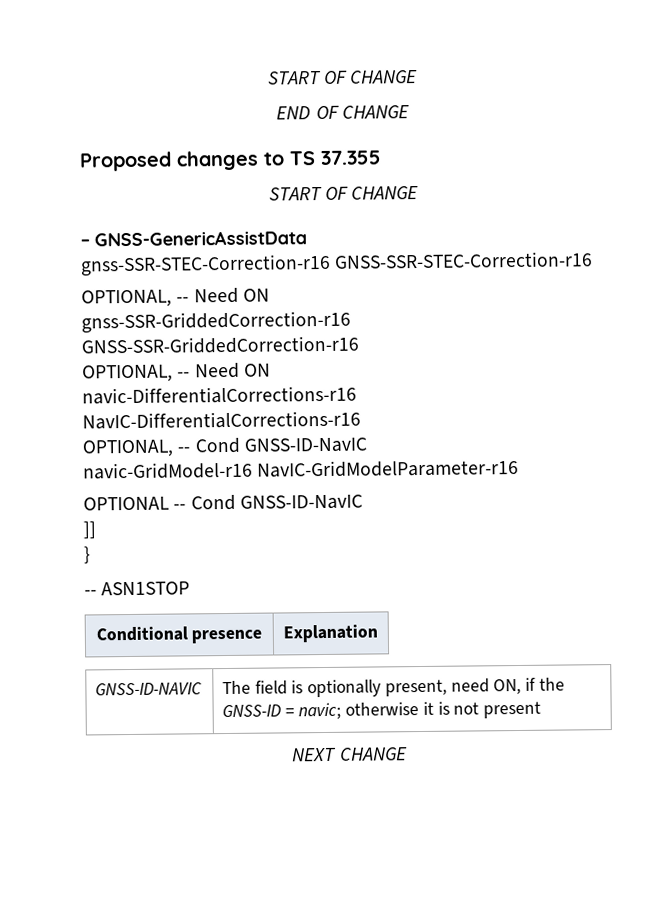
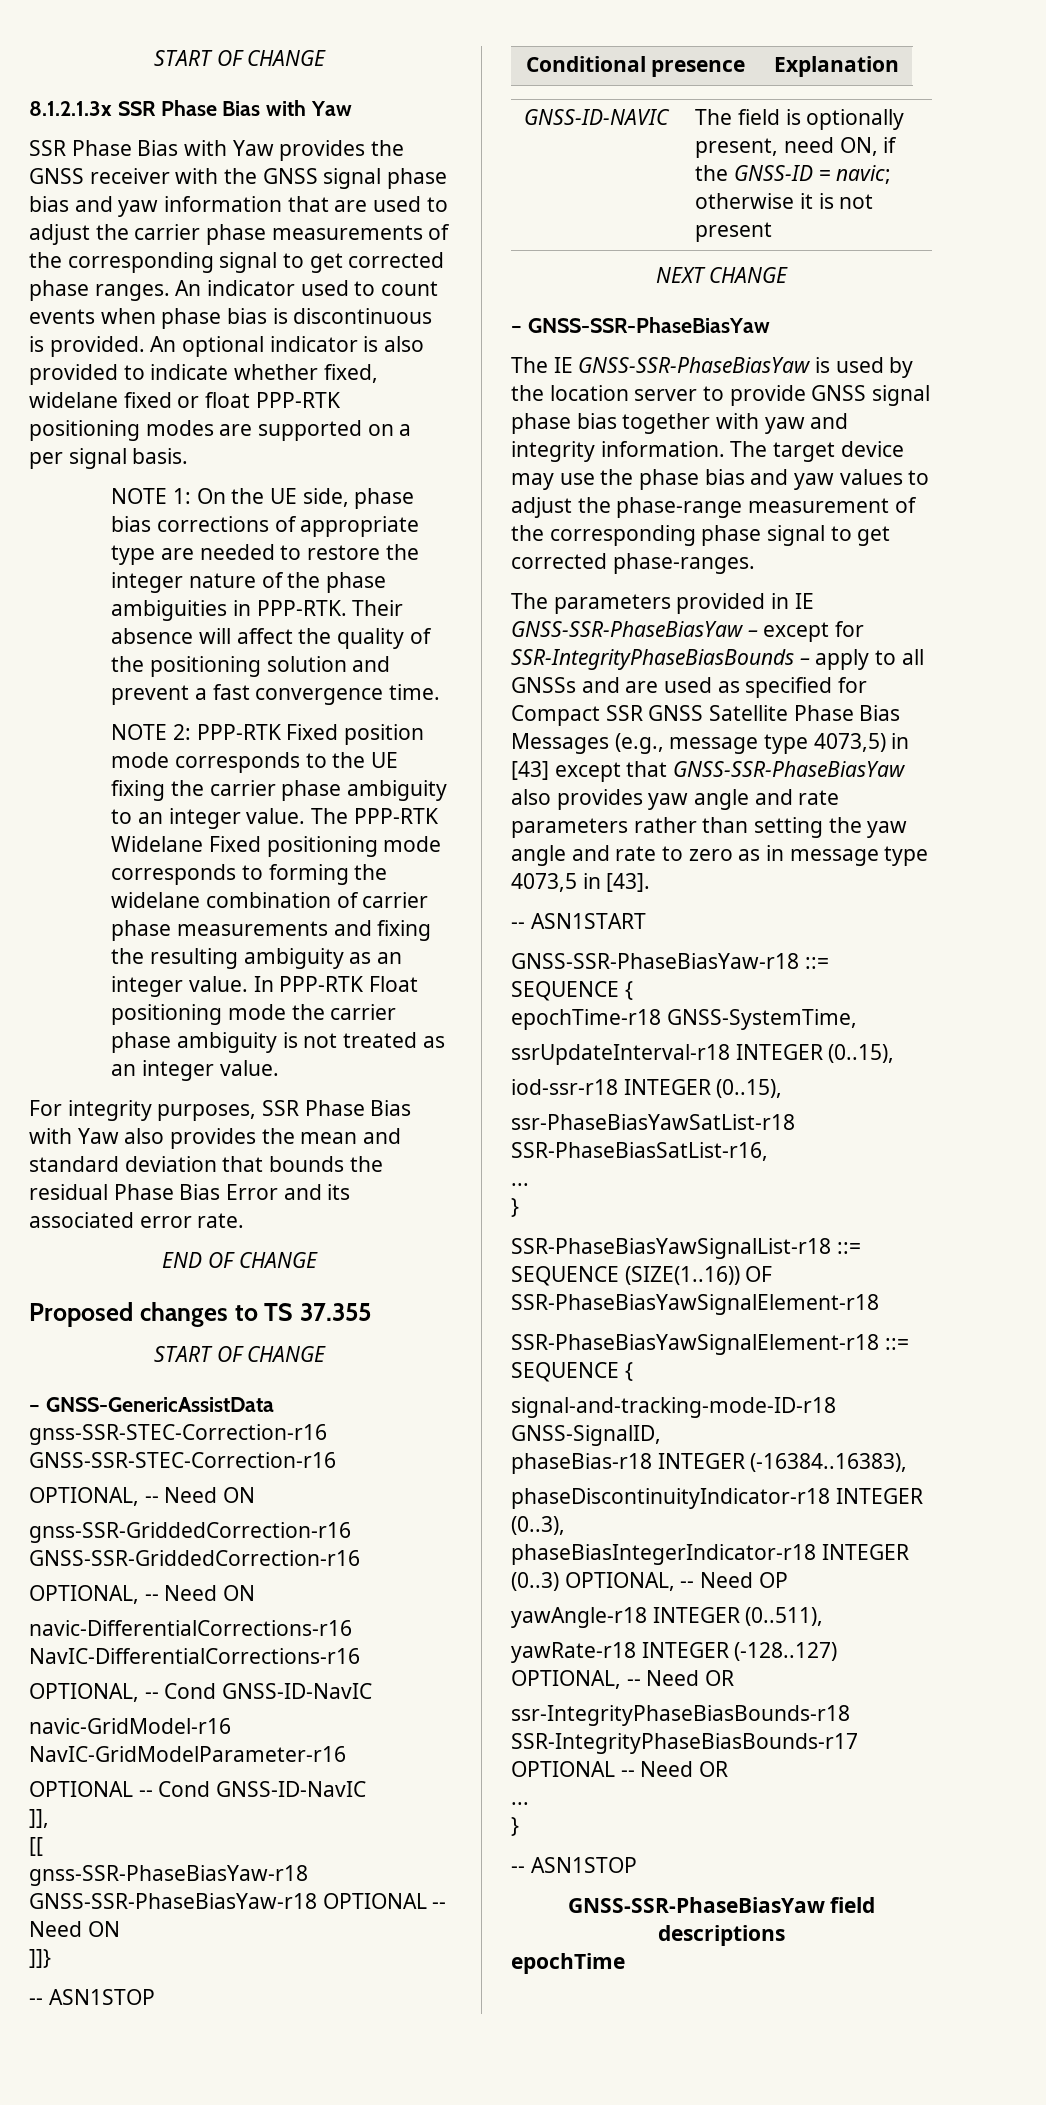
[267,70,419,85] START OF CHANGE -> [153,50,327,66] [29,100,353,116] [29,140,405,161] [29,168,448,189] [29,196,448,217] [29,224,451,245] [29,252,445,273] [29,280,439,301] [29,308,433,329] [29,336,425,357] [29,364,378,385] [29,392,340,408] [29,420,412,441] [29,448,189,469] [111,488,415,509] [111,516,420,537] [111,544,419,565] [111,572,386,593] [111,600,404,621] [111,628,432,649] [111,656,391,677] [111,684,440,705] [111,724,424,745] [111,752,398,773] [111,780,447,801] [111,808,438,829] [111,836,442,857] [111,864,388,885] [111,892,429,908] [111,920,432,941] [111,948,402,969] [111,976,418,997] [111,1004,397,1025] [111,1032,445,1053] [111,1060,279,1081] [29,1100,412,1121] [29,1128,402,1149] [29,1156,383,1172] [29,1184,351,1200] [29,1212,245,1228] START OF CHANGE // 8.1.2.1.3x SSR Phase Bias with Yaw // SSR Phase Bias with Yaw provides the GNSS receiver with the GNSS signal phase bias and yaw information that are used to adjust the carrier phase measurements of the corresponding signal to get corrected phase ranges. An indicator used to count events when phase bias is discontinuous is provided. An optional indicator is also provided to indicate whether fixed, widelane fixed or float PPP-RTK positioning modes are supported on a per signal basis. // NOTE 1: On the UE side, phase bias corrections of appropriate type are needed to restore the integer nature of the phase ambiguities in PPP-RTK. Their absence will affect the quality of the positioning solution and prevent a fast convergence time. // NOTE 2: PPP-RTK Fixed position mode corresponds to the UE fixing the carrier phase ambiguity to an integer value. The PPP-RTK Widelane Fixed positioning mode corresponds to forming the widelane combination of carrier phase measurements and fixing the resulting ambiguity as an integer value. In PPP-RTK Float positioning mode the carrier phase ambiguity is not treated as an integer value. // For integrity purposes, SSR Phase Bias with Yaw also provides the mean and standard deviation that bounds the residual Phase Bias Error and its associated error rate.
[83,521,96,539] [83,546,91,564] ]] // } -> [29,1809,49,1828] [29,1837,43,1856] [29,1865,308,1886] [29,1893,447,1909] [29,1921,120,1937] [29,1949,51,1968] ]], // [[ // gnss-SSR-PhaseBiasYaw-r18 GNSS-SSR-PhaseBiasYaw-r18 OPTIONAL -- Need ON // ]]}
(408, 754) none -> [511,317,770,333] [511,357,914,378] [511,385,931,406] [511,413,849,434] [511,441,904,462] [511,469,930,490] [511,497,917,518] [511,525,891,546] [511,553,755,574] [511,593,814,614] [511,621,865,642] [511,649,924,670] [511,677,868,698] [511,705,901,726] [511,733,910,754] [511,761,906,782] [511,789,840,810] [511,817,908,838] [511,845,929,866] [511,873,651,892] [511,913,646,929] [511,953,829,969] [511,981,633,1001] [511,1009,857,1030] [511,1044,895,1065] [511,1079,783,1098] [511,1114,795,1130] [511,1142,768,1161] [511,1183,529,1186] [511,1198,519,1217] [511,1238,861,1259] [511,1266,773,1286] [511,1294,879,1315] [511,1334,909,1355] [511,1362,633,1382] [511,1397,836,1418] [511,1425,661,1446] [511,1453,908,1474] [511,1488,923,1509] [511,1516,565,1535] [511,1544,909,1565] [511,1572,788,1591] [511,1607,824,1628] [511,1642,838,1663] [511,1670,735,1689] [511,1705,850,1726] [511,1733,858,1754] [511,1761,729,1777] [511,1802,529,1805] [511,1817,519,1836] [511,1857,637,1873] [567,1897,876,1913] [658,1925,785,1946] [511,1953,625,1974] // – GNSS-SSR-PhaseBiasYaw // The IE GNSS-SSR-PhaseBiasYaw is used by the location server to provide GNSS signal phase bias together with yaw and integrity information. The target device may use the phase bias and yaw values to adjust the phase-range measurement of the corresponding phase signal to get corrected phase-ranges. // The parameters provided in IE GNSS-SSR-PhaseBiasYaw – except for SSR-IntegrityPhaseBiasBounds – apply to all GNSSs and are used as specified for Compact SSR GNSS Satellite Phase Bias Messages (e.g., message type 4073,5) in [43] except that GNSS-SSR-PhaseBiasYaw also provides yaw angle and rate parameters rather than setting the yaw angle and rate to zero as in message type 4073,5 in [43]. // -- ASN1START // GNSS-SSR-PhaseBiasYaw-r18 ::= SEQUENCE { // epochTime-r18 GNSS-SystemTime, // ssrUpdateInterval-r18 INTEGER (0..15), // iod-ssr-r18 INTEGER (0..15), // ssr-PhaseBiasYawSatList-r18 SSR-PhaseBiasSatList-r16, // ... // } // SSR-PhaseBiasYawSignalList-r18 ::= SEQUENCE (SIZE(1..16)) OF SSR-PhaseBiasYawSignalElement-r18 // SSR-PhaseBiasYawSignalElement-r18 ::= SEQUENCE { // signal-and-tracking-mode-ID-r18 GNSS-SignalID, // phaseBias-r18 INTEGER (-16384..16383), // phaseDiscontinuityIndicator-r18 INTEGER (0..3), // phaseBiasIntegerIndicator-r18 INTEGER (0..3) OPTIONAL, -- Need OP // yawAngle-r18 INTEGER (0..511), // yawRate-r18 INTEGER (-128..127) OPTIONAL, -- Need OR // ssr-IntegrityPhaseBiasBounds-r18 SSR-IntegrityPhaseBiasBounds-r17 OPTIONAL -- Need OR // ... // } // -- ASN1STOP // GNSS-SSR-PhaseBiasYaw field descriptions // epochTime

